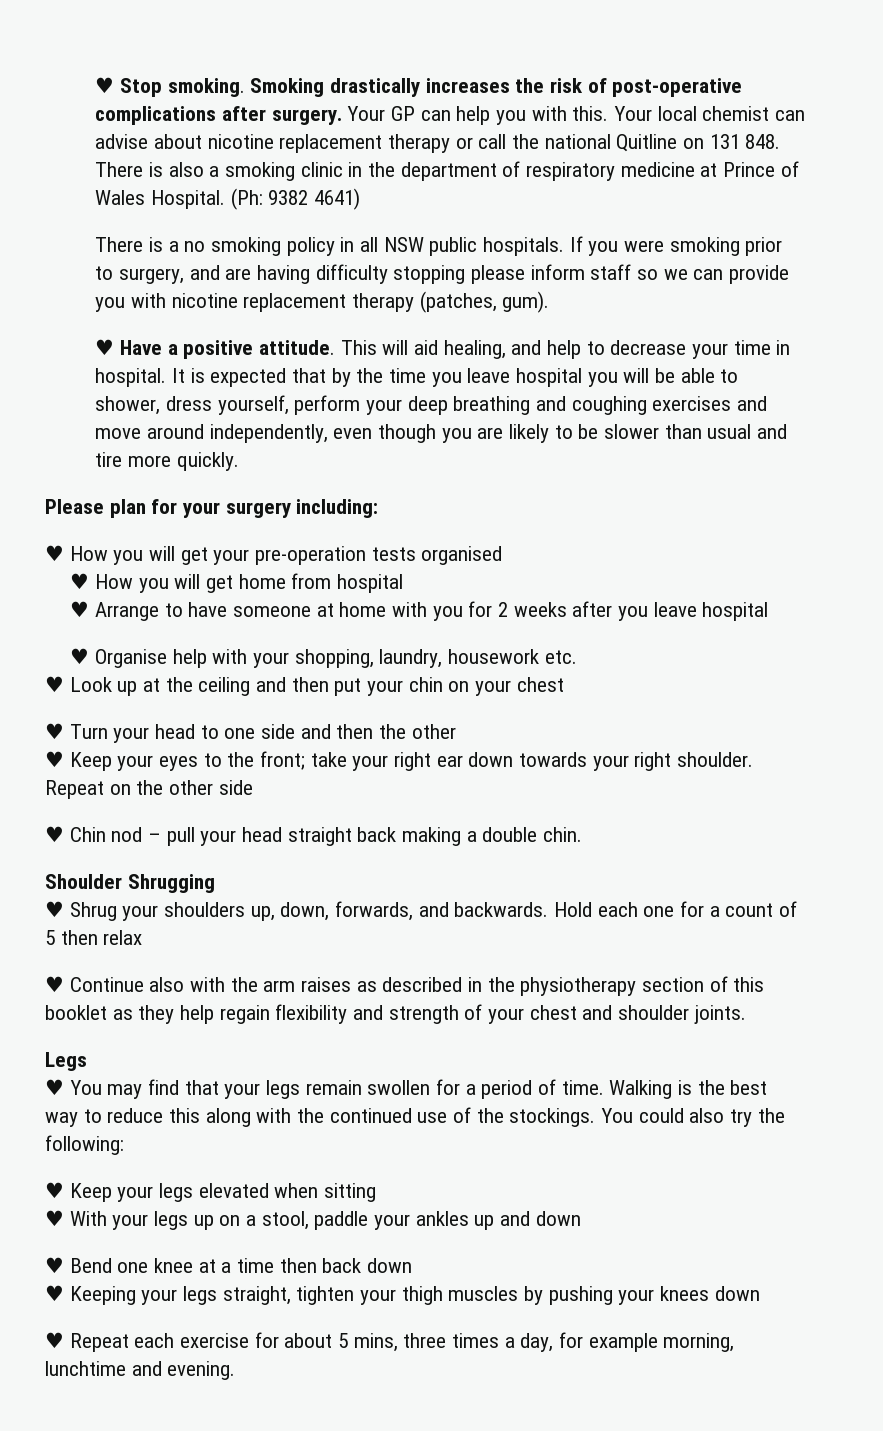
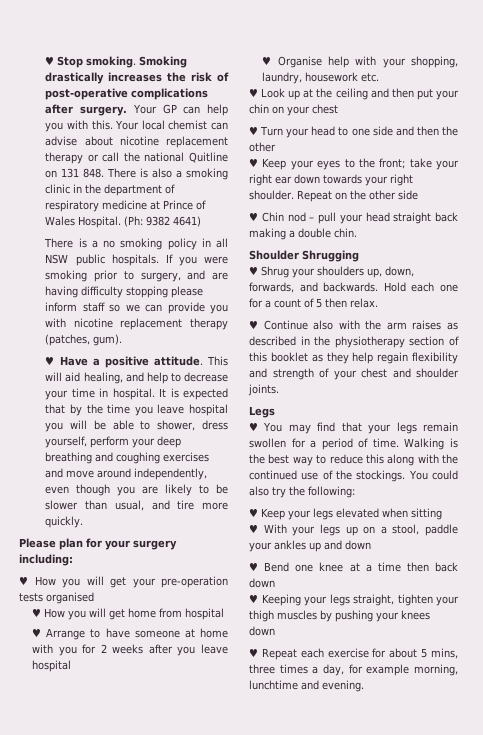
[707,424,752,439] usual -> [114,500,144,511] usual,
[103,930,143,945] relax -> [350,298,378,308] relax.

